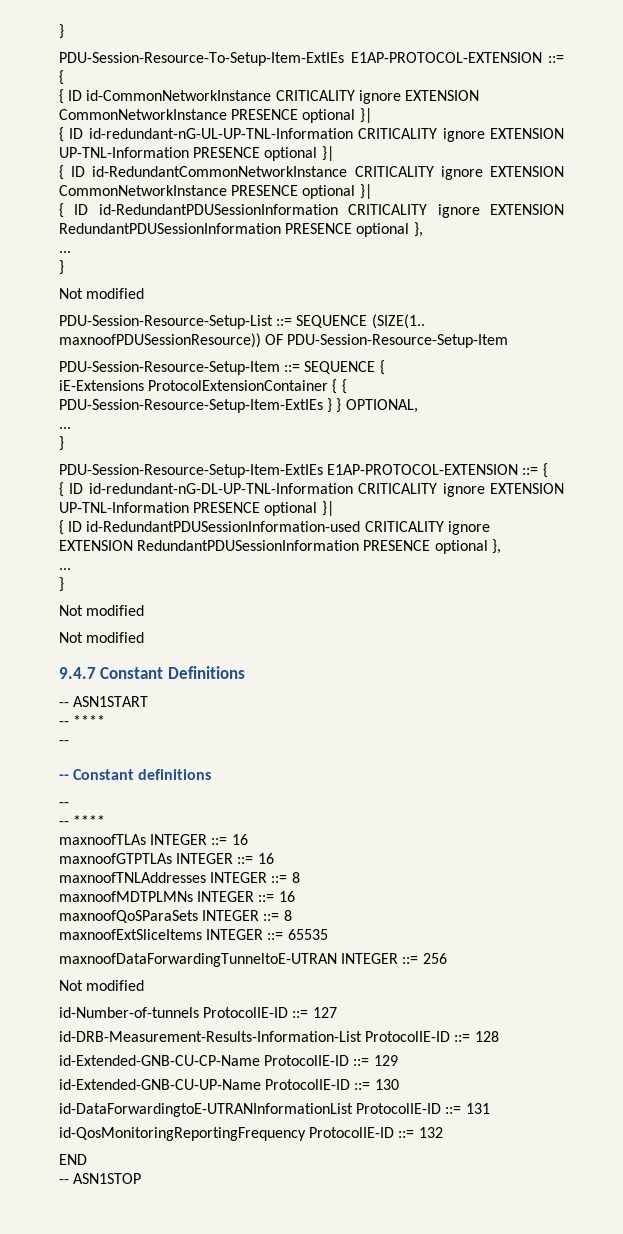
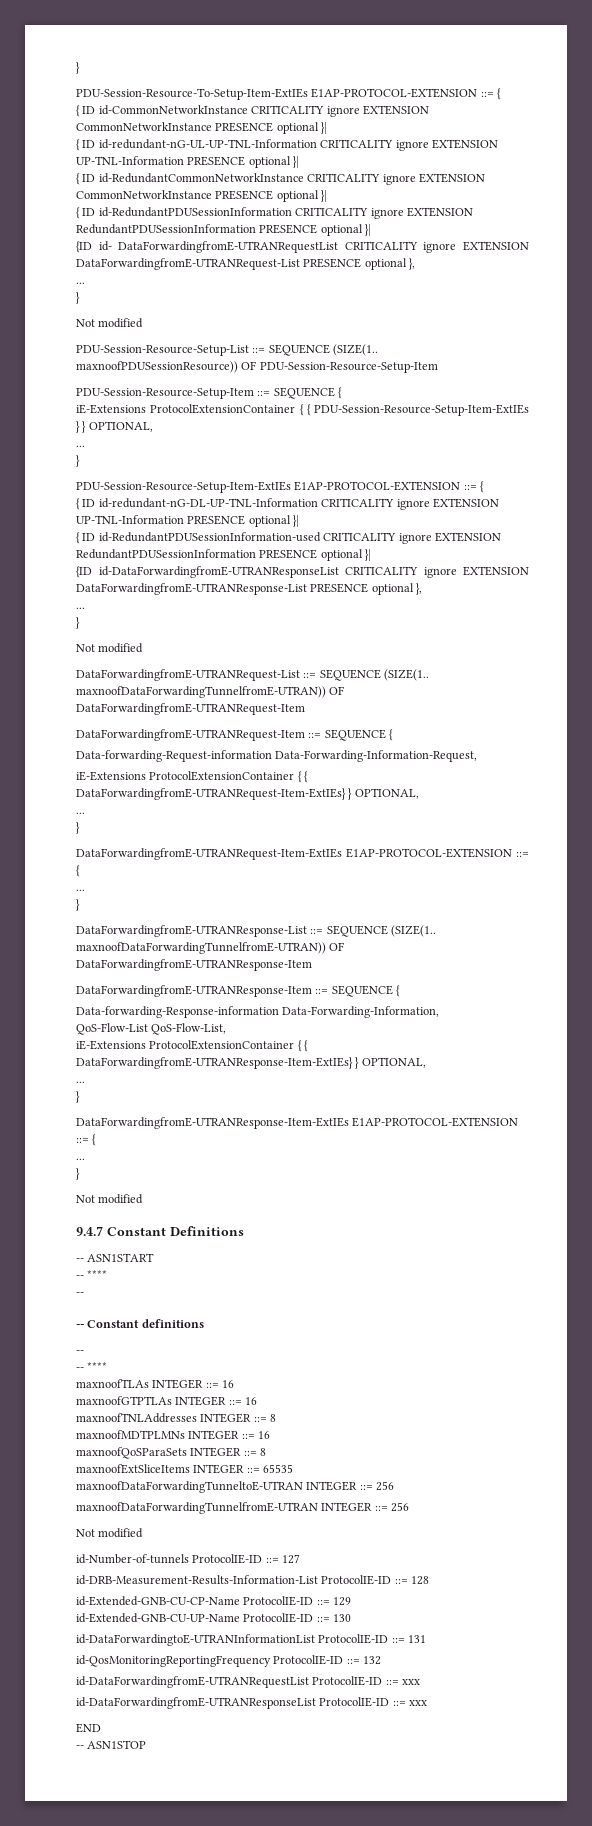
(410, 230) none -> [365,224,372,236] [76,241,529,253] [76,258,407,270] }| // {ID id- DataForwardingfromE-UTRANRequestList CRITICALITY ignore EXTENSION DataForwardingfromE-UTRANRequest-List PRESENCE optional
[491,539,501,554] [59,568,71,570] [59,577,64,592] [59,605,145,616] }, // ... // } // Not modified -> [365,549,372,561] [76,566,529,578] [76,583,423,595] [76,607,85,609] [76,617,80,629] [76,643,144,653] [76,669,430,681] [76,686,345,698] [76,703,305,715] [76,729,394,741] [76,750,478,762] [76,771,309,783] [76,788,419,800] [76,812,85,814] [76,822,80,834] [76,848,529,860] [76,865,80,877] [76,889,85,891] [76,899,80,911] [76,925,437,937] [76,942,345,954] [76,959,312,971] [76,985,401,997] [76,1006,440,1018] [76,1023,227,1035] [76,1040,309,1052] [76,1057,426,1069] [76,1081,85,1083] [76,1091,80,1103] [76,1117,519,1129] [76,1134,97,1146] [76,1158,85,1160] [76,1168,80,1180] }| // {ID id-DataForwardingfromE-UTRANResponseList CRITICALITY ignore EXTENSION DataForwardingfromE-UTRANResponse-List PRESENCE optional }, // ... // } // Not modified // DataForwardingfromE-UTRANRequest-List ::= SEQUENCE (SIZE(1.. maxnoofDataForwardingTunnelfromE-UTRAN)) OF DataForwardingfromE-UTRANRequest-Item // DataForwardingfromE-UTRANRequest-Item ::= SEQUENCE { // Data-forwarding-Request-information Data-Forwarding-Information-Request, // iE-Extensions ProtocolExtensionContainer { { DataForwardingfromE-UTRANRequest-Item-ExtIEs} } OPTIONAL, // ... // } // DataForwardingfromE-UTRANRequest-Item-ExtIEs E1AP-PROTOCOL-EXTENSION ::= { // ... // } // DataForwardingfromE-UTRANResponse-List ::= SEQUENCE (SIZE(1.. maxnoofDataForwardingTunnelfromE-UTRAN)) OF DataForwardingfromE-UTRANResponse-Item // DataForwardingfromE-UTRANResponse-Item ::= SEQUENCE { // Data-forwarding-Response-information Data-Forwarding-Information, // QoS-Flow-List QoS-Flow-List, // iE-Extensions ProtocolExtensionContainer { { DataForwardingfromE-UTRANResponse-Item-ExtIEs} } OPTIONAL, // ... // } // DataForwardingfromE-UTRANResponse-Item-ExtIEs E1AP-PROTOCOL-EXTENSION ::= { // ... // }
(447, 958) none -> [76,1502,410,1514] // maxnoofDataForwardingTunnelfromE-UTRAN INTEGER ::= 256
(443, 1132) none -> [76,1676,421,1688] [76,1697,428,1709] // id-DataForwardingfromE-UTRANRequestList ProtocolIE-ID ::= xxx // id-DataForwardingfromE-UTRANResponseList ProtocolIE-ID ::= xxx

